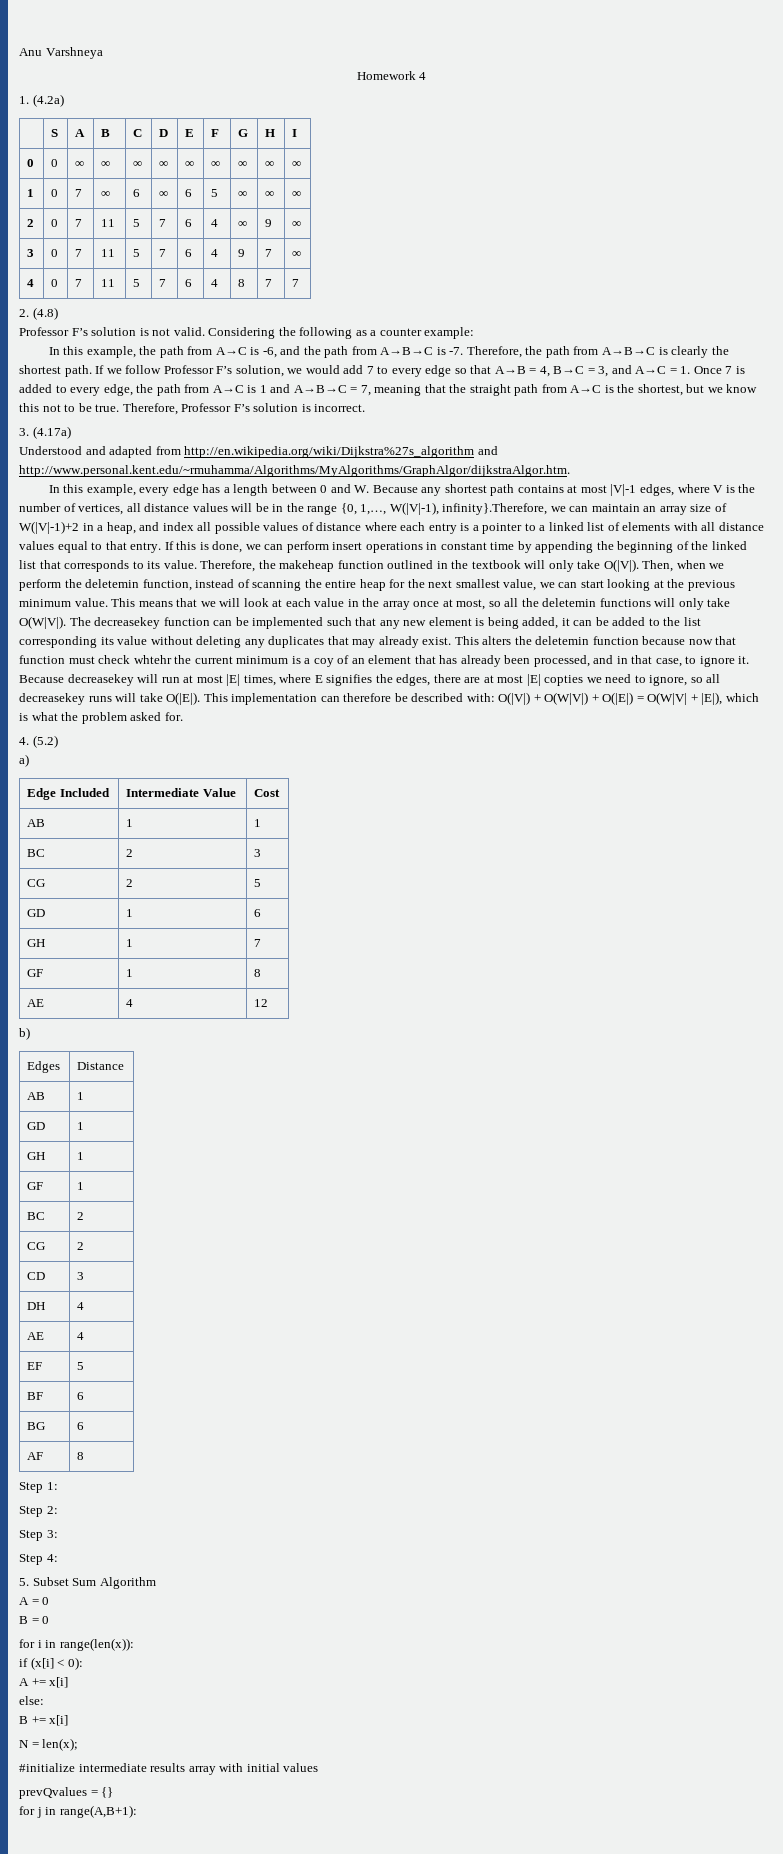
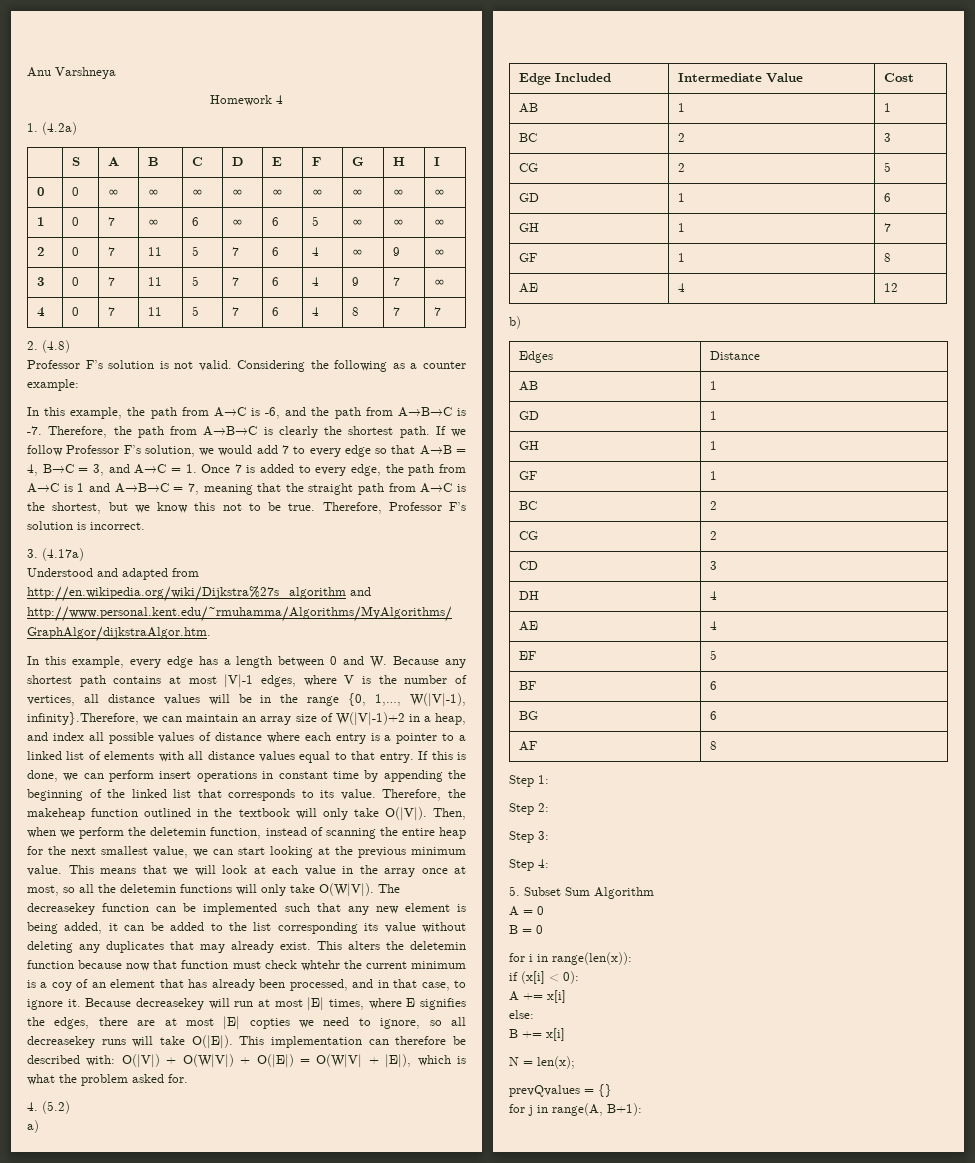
[19,1763,319,1775] // #initialize intermediate results array with initial values -> (575, 1062) none
[59,1805,137,1818] range(A,B+1): -> [552,1103,642,1116] range(A, B+1):

